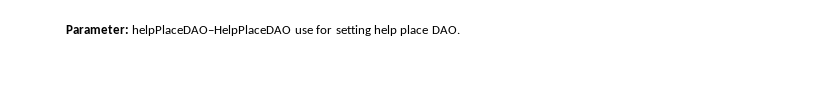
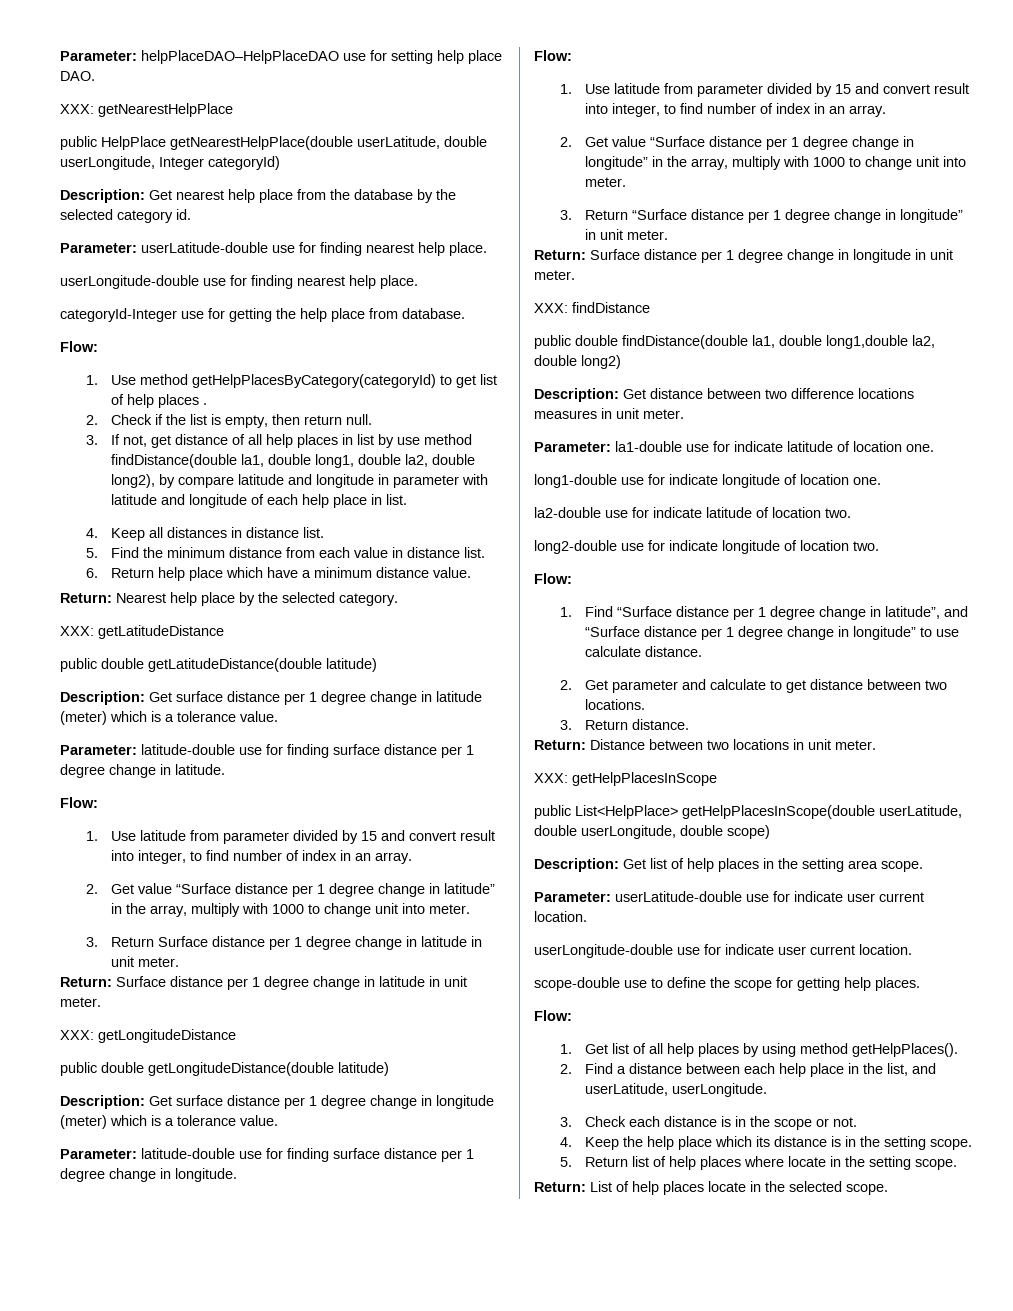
(460, 30) none -> [60,103,233,117] [60,136,487,150] [60,156,280,170] [60,189,456,203] [60,209,191,223] [60,242,487,256] [60,275,418,289] [60,308,465,322] [60,341,98,352] [85,374,498,388] [111,394,208,408] [85,414,373,428] [85,434,473,448] [111,454,476,468] [111,474,489,488] [111,494,408,508] [85,527,325,541] [85,547,486,558] [85,567,472,581] [60,592,398,606] [60,625,224,639] [60,658,377,672] [60,691,482,705] [60,711,278,725] [60,744,474,758] [60,764,225,778] [60,797,98,808] [85,830,496,844] [111,850,413,864] [85,883,496,897] [111,903,471,917] [85,936,483,950] [111,956,180,967] [60,976,467,990] [60,997,101,1007] [60,1029,236,1043] [60,1062,389,1076] [60,1095,494,1109] [60,1115,278,1129] [60,1148,474,1162] [60,1168,237,1182] [534,50,572,61] [559,83,970,97] [585,103,887,117] [559,136,915,150] [585,156,967,170] [585,177,627,187] [559,209,964,223] [585,229,669,240] [534,249,953,263] [534,270,575,280] [534,302,650,313] [534,335,935,349] [534,355,621,369] [534,388,914,402] [534,408,684,419] [534,441,934,452] [534,474,881,488] [534,507,851,518] [534,540,879,554] [534,573,572,584] [559,606,969,620] [585,626,960,640] [585,646,703,657] [559,679,948,693] [585,699,646,710] [559,719,690,730] [534,739,876,750] [534,772,717,786] [534,805,962,819] [534,825,770,839] [534,858,923,872] [534,891,924,902] [534,911,587,922] [534,944,912,958] [534,977,920,991] [534,1010,572,1021] [559,1043,959,1057] [559,1063,937,1077] [585,1083,768,1097] [559,1116,858,1130] [559,1136,973,1150] [559,1156,958,1170] [534,1181,888,1195] // XXX: getNearestHelpPlace // public HelpPlace getNearestHelpPlace(double userLatitude, double userLongitude, Integer categoryId) // Description: Get nearest help place from the database by the selected category id. // Parameter: userLatitude-double use for finding nearest help place. // userLongitude-double use for finding nearest help place. // categoryId-Integer use for getting the help place from database. // Flow: // 1. Use method getHelpPlacesByCategory(categoryId) to get list of help places . // 2. Check if the list is empty, then return null. // 3. If not, get distance of all help places in list by use method findDistance(double la1, double long1, double la2, double long2), by compare latitude and longitude in parameter with latitude and longitude of each help place in list. // 4. Keep all distances in distance list. // 5. Find the minimum distance from each value in distance list. // 6. Return help place which have a minimum distance value. // Return: Nearest help place by the selected category. // XXX: getLatitudeDistance // public double getLatitudeDistance(double latitude) // Description: Get surface distance per 1 degree change in latitude (meter) which is a tolerance value. // Parameter: latitude-double use for finding surface distance per 1 degree change in latitude. // Flow: // 1. Use latitude from parameter divided by 15 and convert result into integer, to find number of index in an array. // 2. Get value “Surface distance per 1 degree change in latitude” in the array, multiply with 1000 to change unit into meter. // 3. Return Surface distance per 1 degree change in latitude in unit meter. // Return: Surface distance per 1 degree change in latitude in unit meter. // XXX: getLongitudeDistance // public double getLongitudeDistance(double latitude) // Description: Get surface distance per 1 degree change in longitude (meter) which is a tolerance value. // Parameter: latitude-double use for finding surface distance per 1 degree change in longitude. // Flow: // 1. Use latitude from parameter divided by 15 and convert result into integer, to find number of index in an array. // 2. Get value “Surface distance per 1 degree change in longitude” in the array, multiply with 1000 to change unit into meter. // 3. Return “Surface distance per 1 degree change in longitude” in unit meter. // Return: Surface distance per 1 degree change in longitude in unit meter. // XXX: findDistance // public double findDistance(double la1, double long1,double la2, double long2) // Description: Get distance between two difference locations measures in unit meter. // Parameter: la1-double use for indicate latitude of location one. // long1-double use for indicate longitude of location one. // la2-double use for indicate latitude of location two. // long2-double use for indicate longitude of location two. // Flow: // 1. Find “Surface distance per 1 degree change in latitude”, and “Surface distance per 1 degree change in longitude” to use calculate distance. // 2. Get parameter and calculate to get distance between two locations. // 3. Return distance. // Return: Distance between two locations in unit meter. // XXX: getHelpPlacesInScope // public List<HelpPlace> getHelpPlacesInScope(double userLatitude, double userLongitude, double scope) // Description: Get list of help places in the setting area scope. // Parameter: userLatitude-double use for indicate user current location. // userLongitude-double use for indicate user current location. // scope-double use to define the scope for getting help places. // Flow: // 1. Get list of all help places by using method getHelpPlaces(). // 2. Find a distance between each help place in the list, and userLatitude, userLongitude. // 3. Check each distance is in the scope or not. // 4. Keep the help place which its distance is in the setting scope. // 5. Return list of help places where locate in the setting scope. // Return: List of help places locate in the selected scope.

